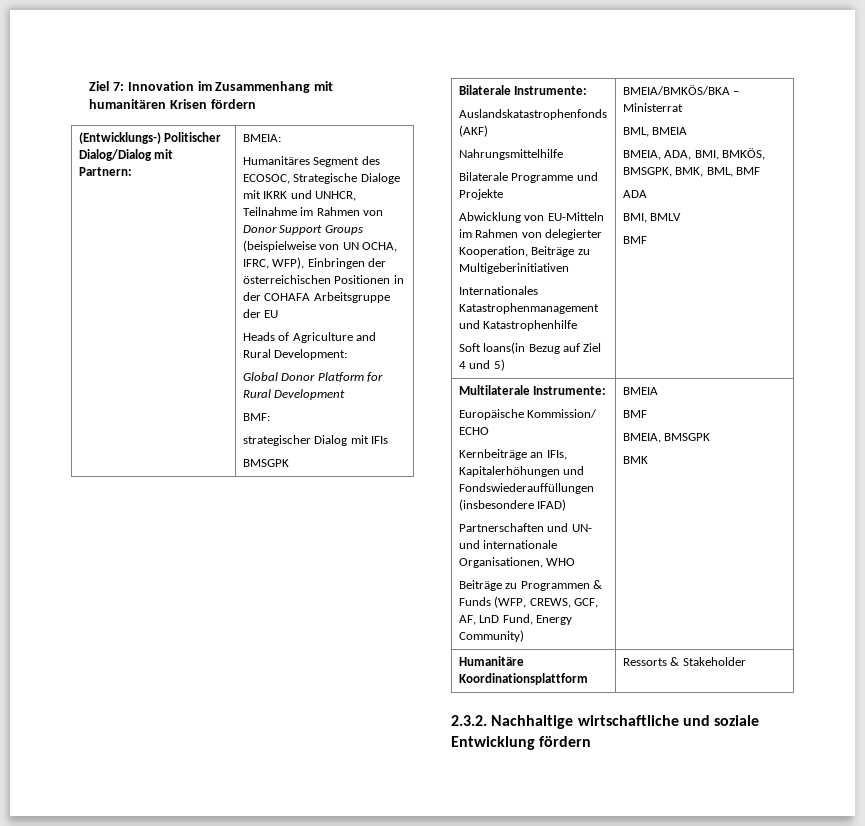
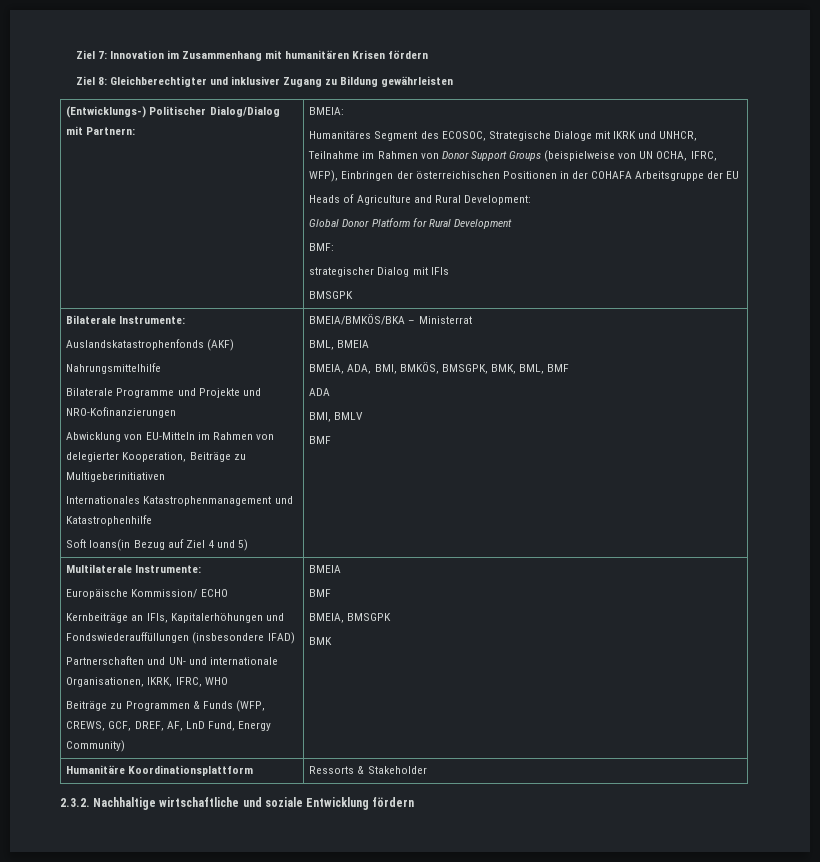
(256, 104) none -> [75,76,454,87] // Ziel 8: Gleichberechtigter und inklusiver Zugang zu Bildung gewährleisten
(503, 194) none -> [242,388,261,396] [66,407,177,418] und NRO-Kofinanzierungen
(543, 562) none -> [147,677,202,687] IKRK, IFRC,
(599, 603) none -> [134,721,164,731] DREF,

